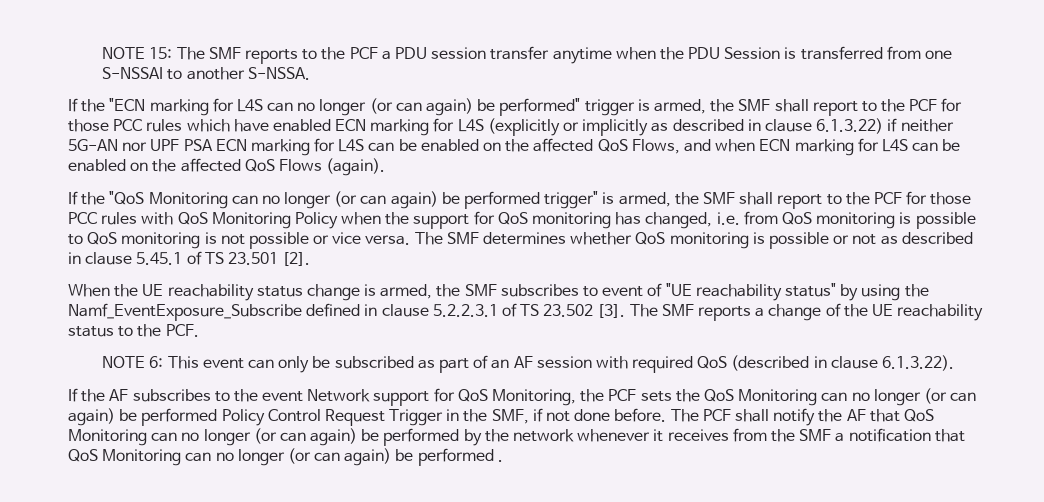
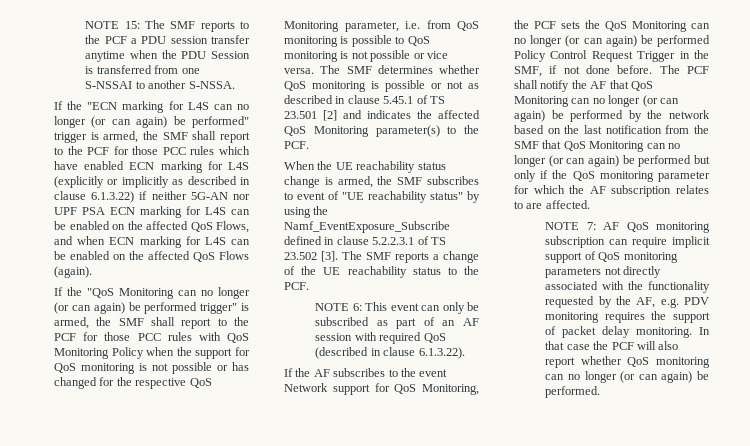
[615,212,713,229] has changed, -> [139,362,249,374] [54,377,212,389] [284,21,399,32] is not possible or has changed for the respective QoS Monitoring parameter,
[282,252,311,266] [2]. -> [323,110,480,121] [284,125,479,137] [284,141,309,149] [2] and indicates the affected QoS Monitoring parameter(s) to the PCF.
[577,429,729,442] whenever it receives -> [514,125,662,134] based on the last notification
[835,428,931,442] a notification -> (539, 145) none
[497,460,503,462] . -> [694,155,710,164] [514,170,710,182] [514,185,709,197] [514,200,590,209] [545,222,710,233] [545,236,710,248] [545,251,678,263] [545,266,662,278] [545,281,710,293] [545,296,709,308] [545,311,710,323] [545,326,710,338] [545,341,679,350] [545,356,710,368] [545,371,709,383] [545,386,601,398] but only if the QoS monitoring parameter for which the AF subscription relates to are affected. // NOTE 7: AF QoS monitoring subscription can require implicit support of QoS monitoring parameters not directly associated with the functionality requested by the AF, e.g. PDV monitoring requires the support of packet delay monitoring. In that case the PCF will also report whether QoS monitoring can no longer (or can again) be performed.

